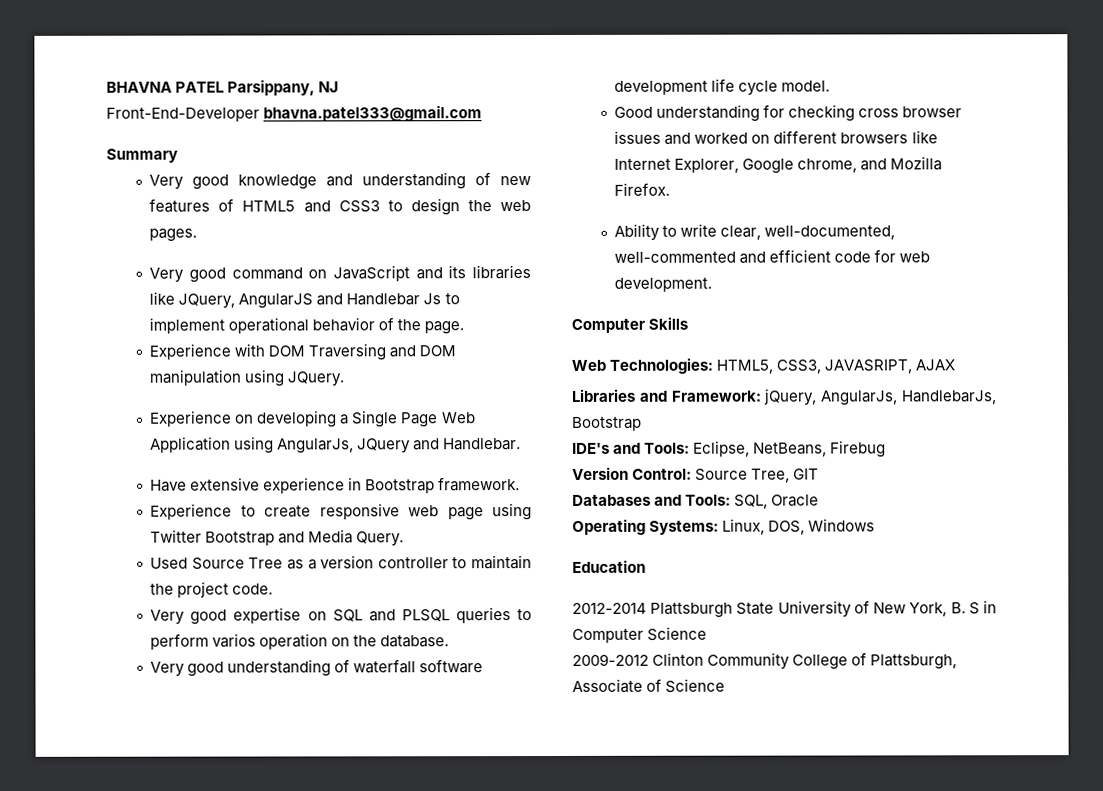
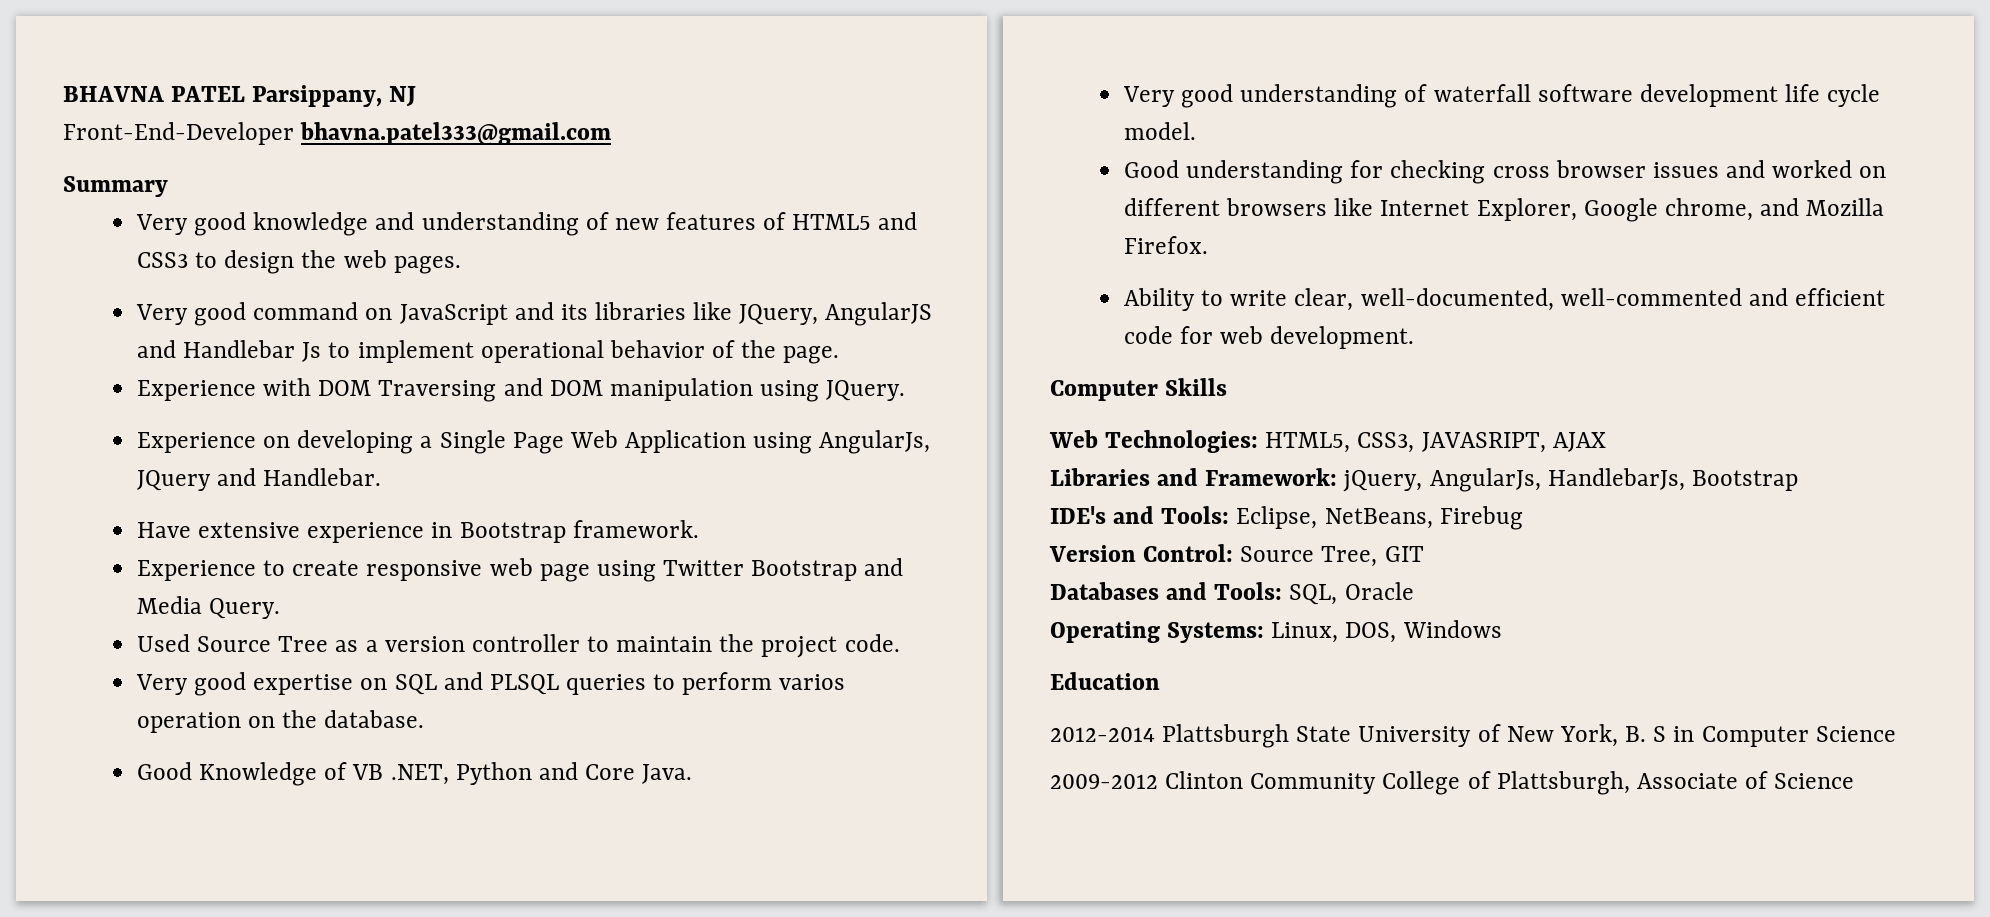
(450, 641) none -> [136,762,693,786] // Good Knowledge of VB .NET, Python and Core Java.

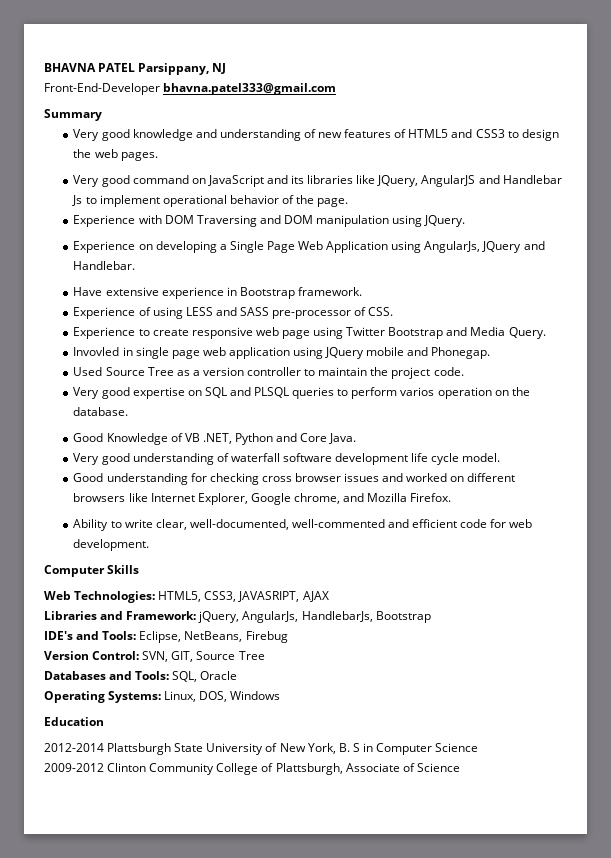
(699, 529) none -> [73,307,394,319] // Experience of using LESS and SASS pre-processor of CSS.
(281, 608) none -> [73,347,491,359] // Invovled in single page web application using JQuery mobile and Phonegap.
[1240,546,1424,567] Source Tree, GIT -> [142,651,265,662] SVN, GIT, Source Tree

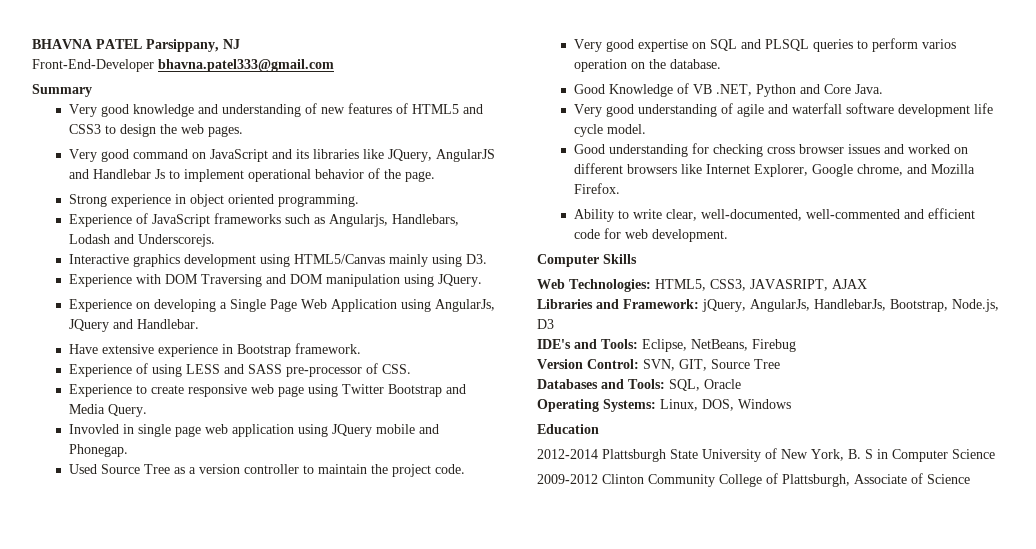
(349, 202) none -> [68,194,359,207] [68,213,459,227] [68,234,215,247] [68,254,487,267] // Strong experience in object oriented programming. // Experience of JavaScript frameworks such as Angularjs, Handlebars, Lodash and Underscorejs. // Interactive graphics development using HTML5/Canvas mainly using D3.
(229, 457) none -> [736,104,788,117] agile and
[375,611,431,623] Bootstrap -> [890,299,999,312] [537,319,554,329] Bootstrap, Node.js, D3

